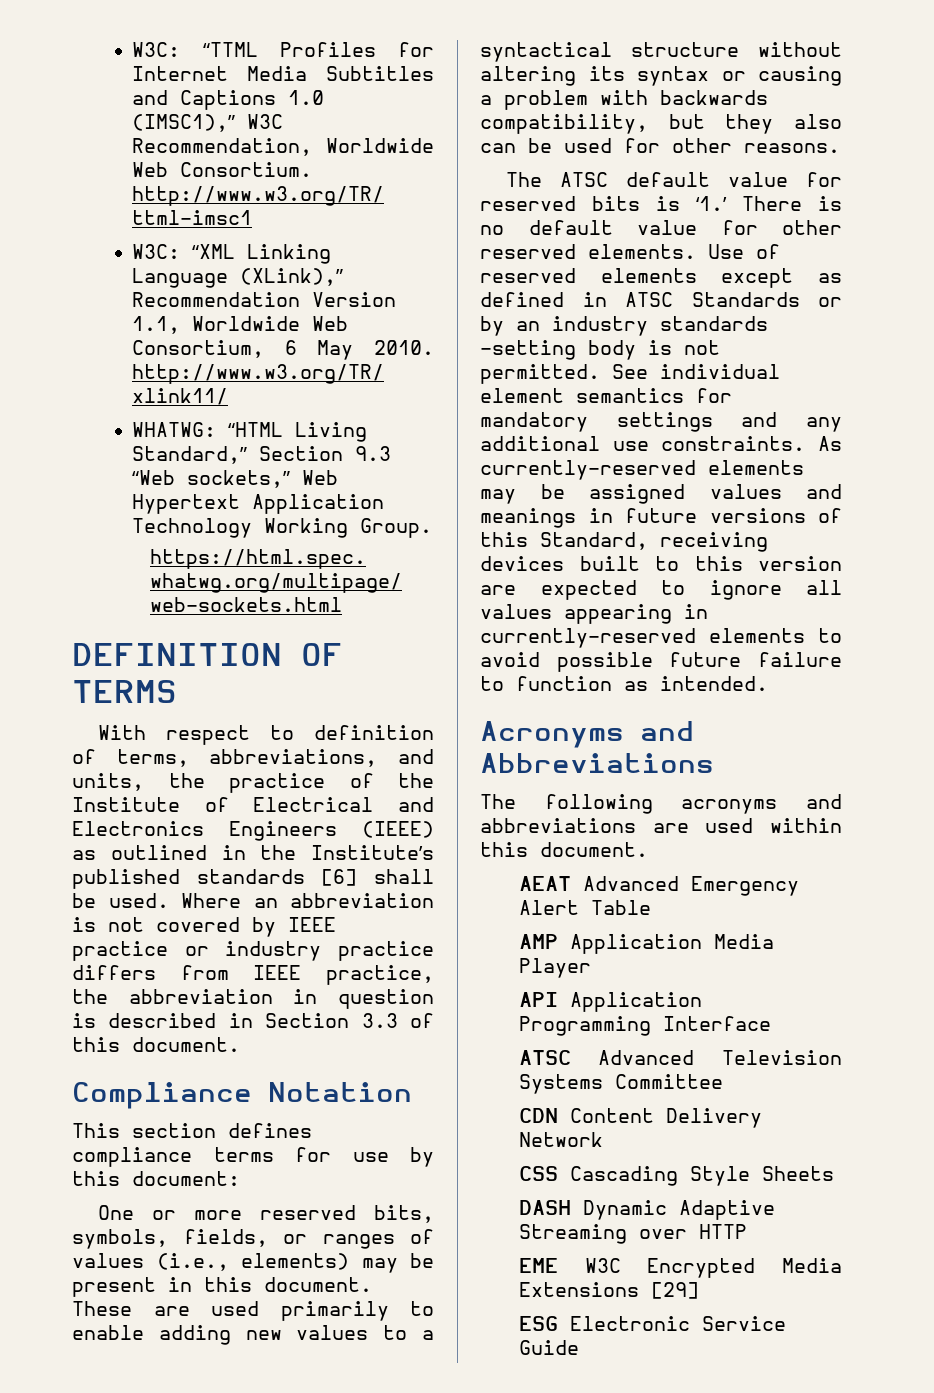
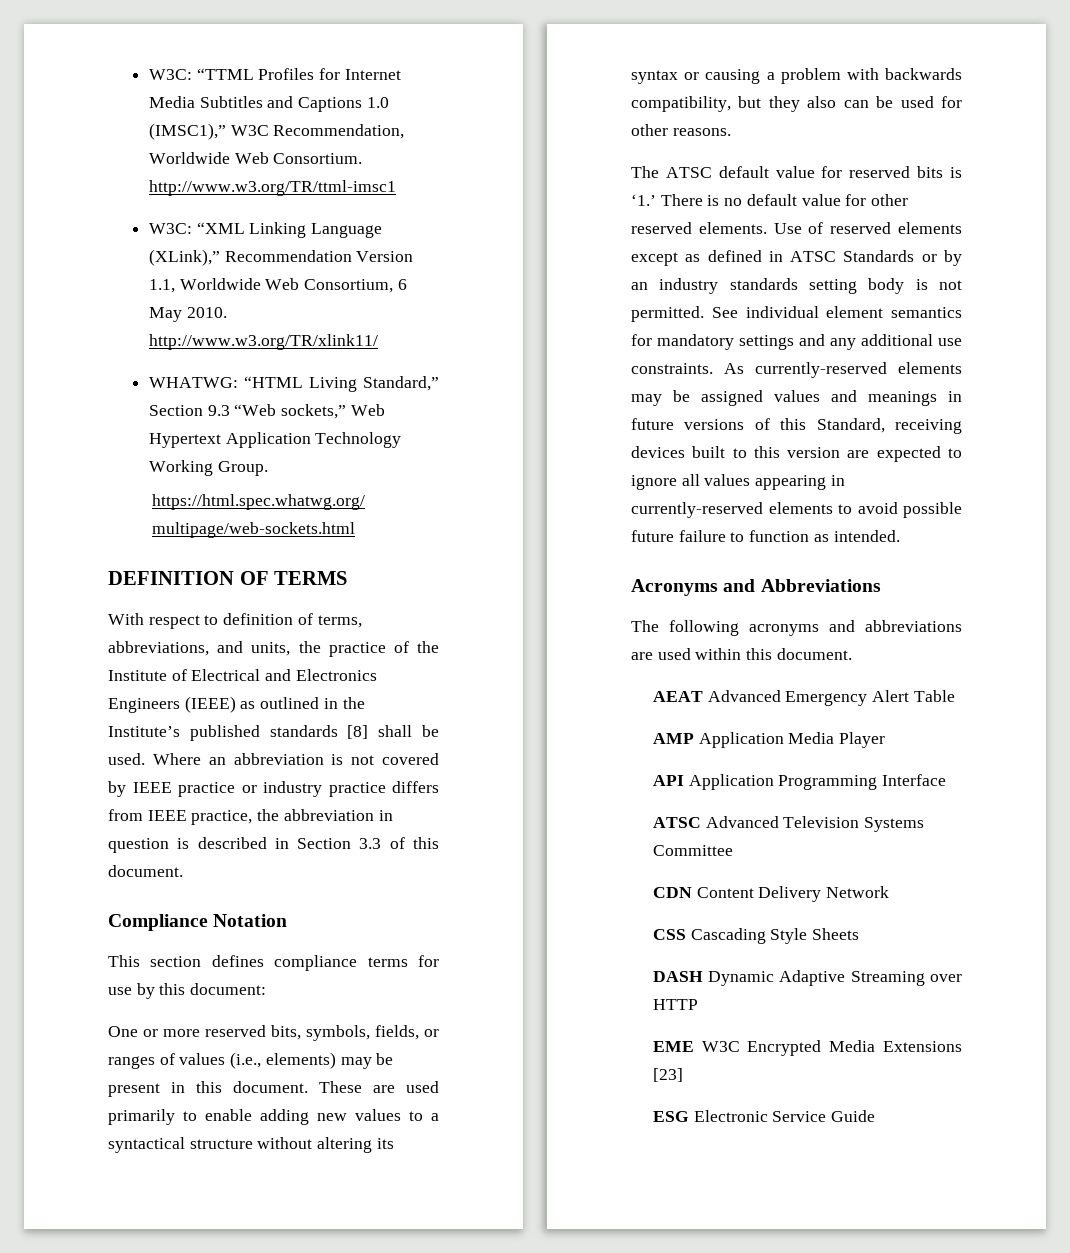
[321,869,358,886] [6] -> [347,725,369,739] [8]
[480,340,576,360] -setting -> [809,279,857,294] setting
[650,1282,699,1299] [29] -> [652,1068,683,1082] [23]

